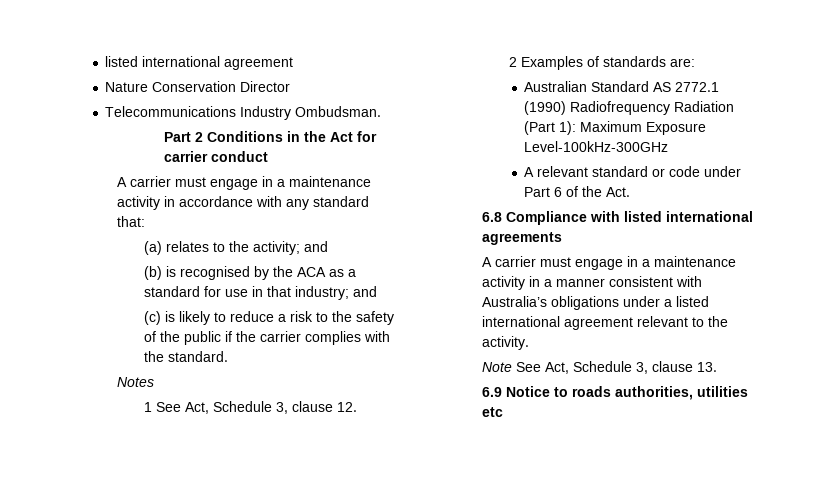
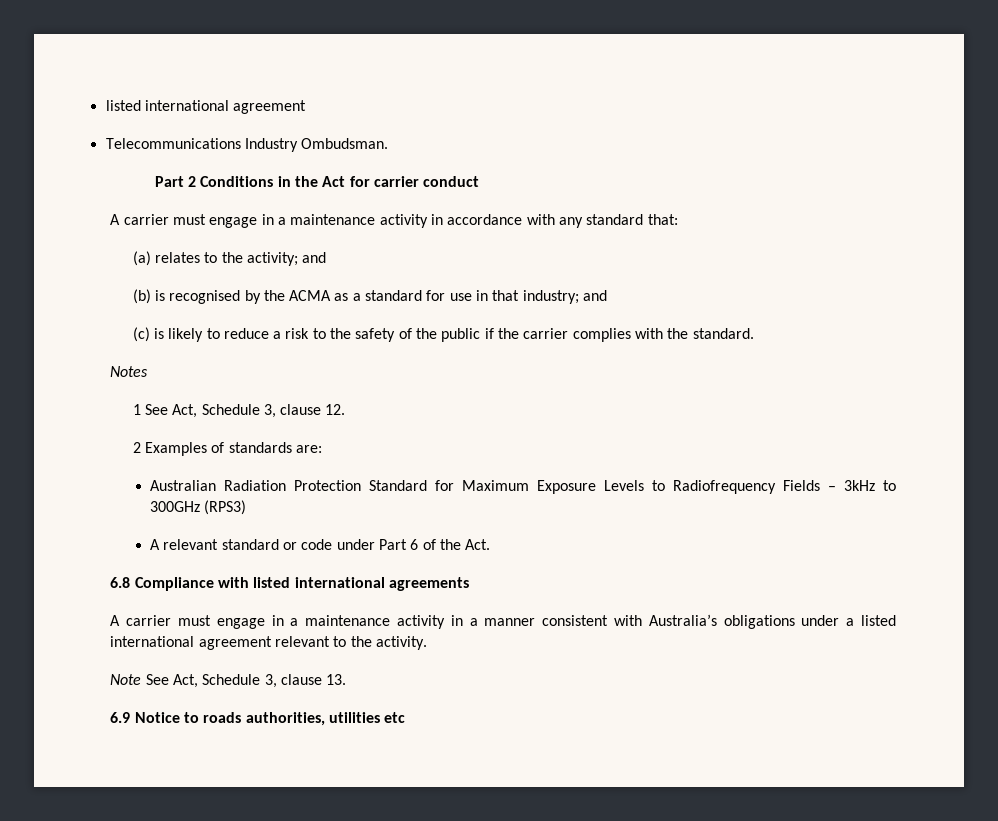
[105,56,294,70] [105,81,291,92] listed international agreement // Nature Conservation Director -> [105,100,307,114] listed international agreement
[296,267,326,277] ACA -> [289,290,332,301] ACMA
[591,81,720,92] [524,101,735,115] [524,121,707,135] [524,141,669,152] Standard AS 2772.1 (1990) Radiofrequency Radiation (Part 1): Maximum Exposure Level-100kHz-300GHz -> [224,480,897,494] [150,500,247,515] Radiation Protection Standard for Maximum Exposure Levels to Radiofrequency Fields – 3kHz to 300GHz (RPS3)

